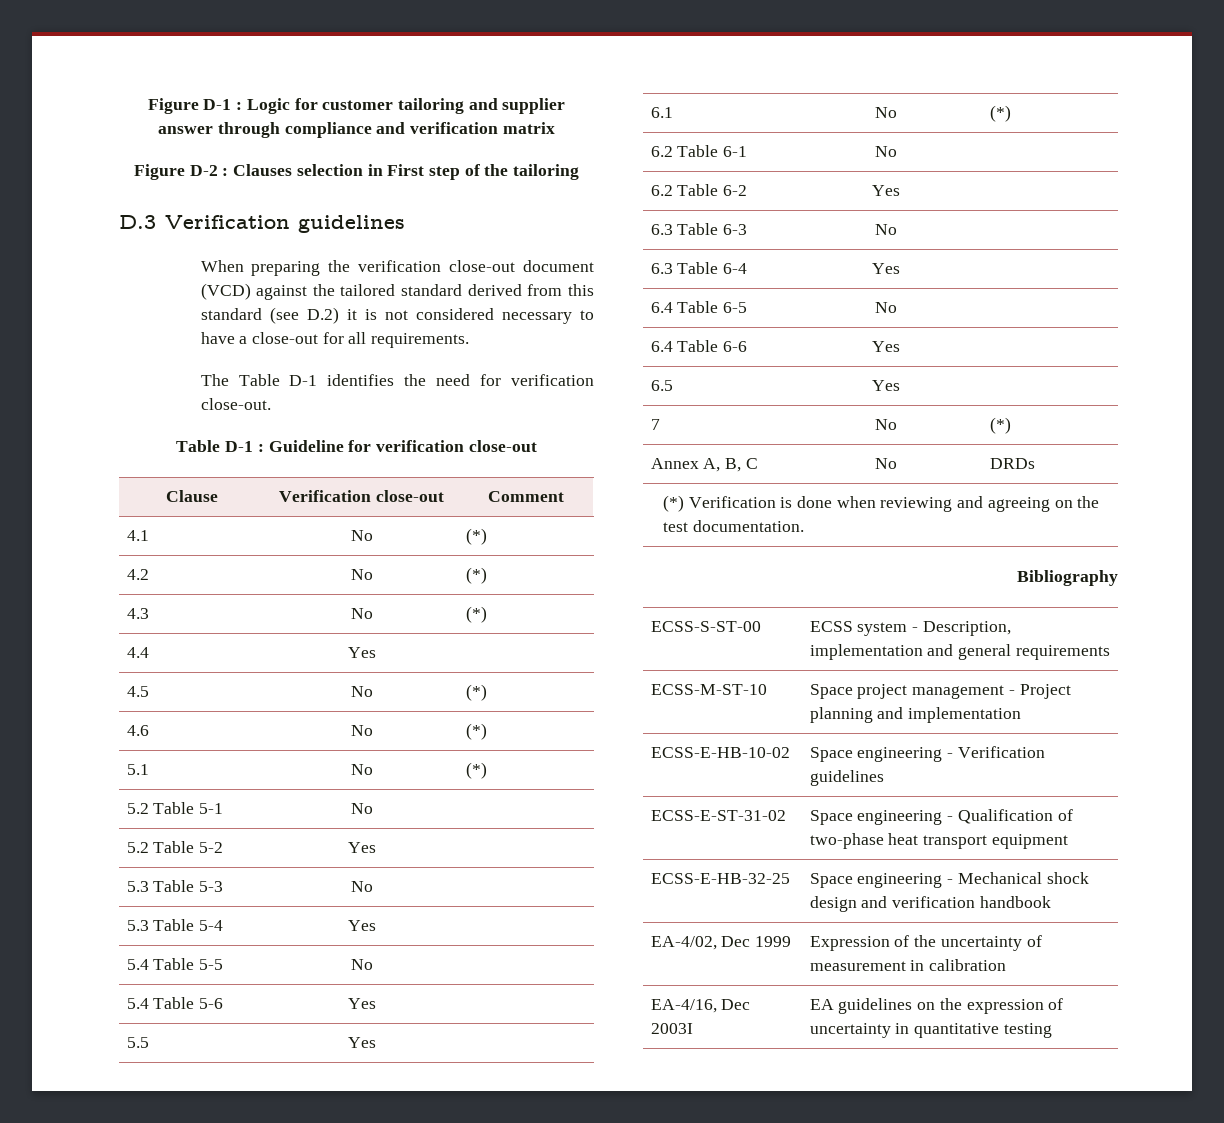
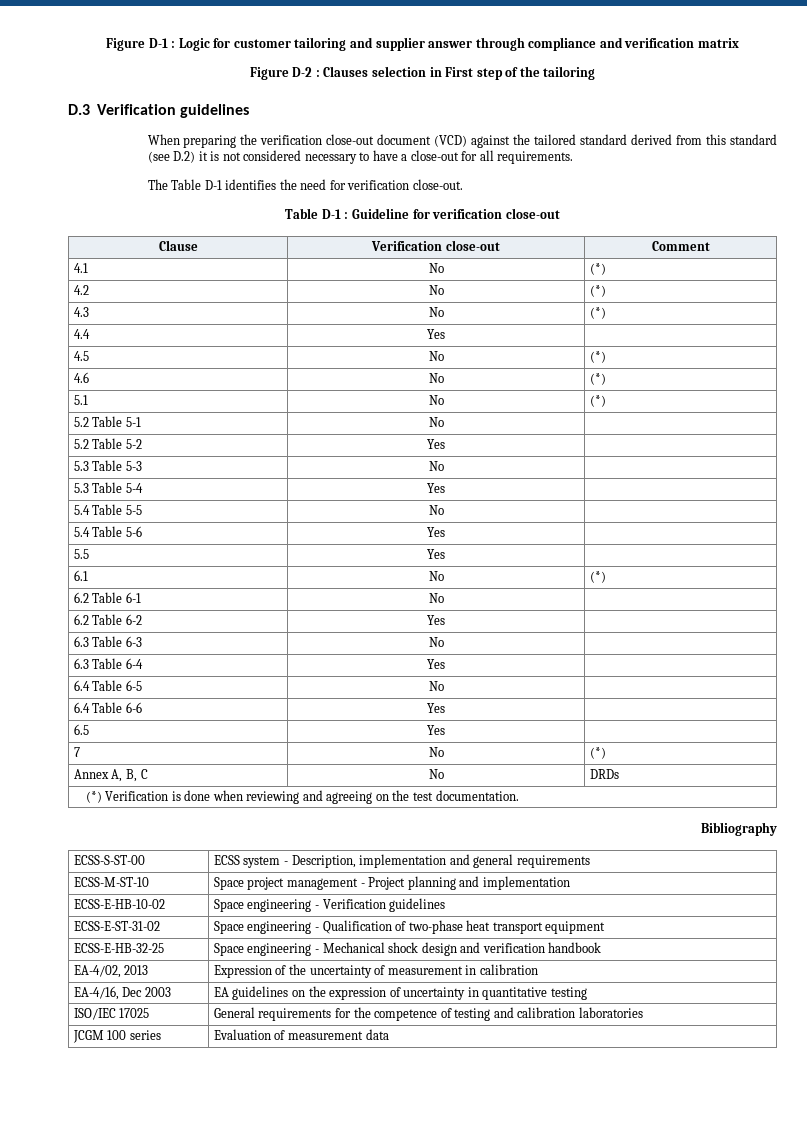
[721,936,792,947] Dec 1999 -> [124,965,149,975] 2013
[650,1023,693,1034] 2003I -> [144,987,171,997] 2003
(1052, 1030) none -> [73,1008,150,1020] [213,1007,643,1021] [72,1030,161,1043] [213,1029,389,1040] // ISO/IEC 17025 | General requirements for the competence of testing and calibration laboratories // JCGM 100 series | Evaluation of measurement data

